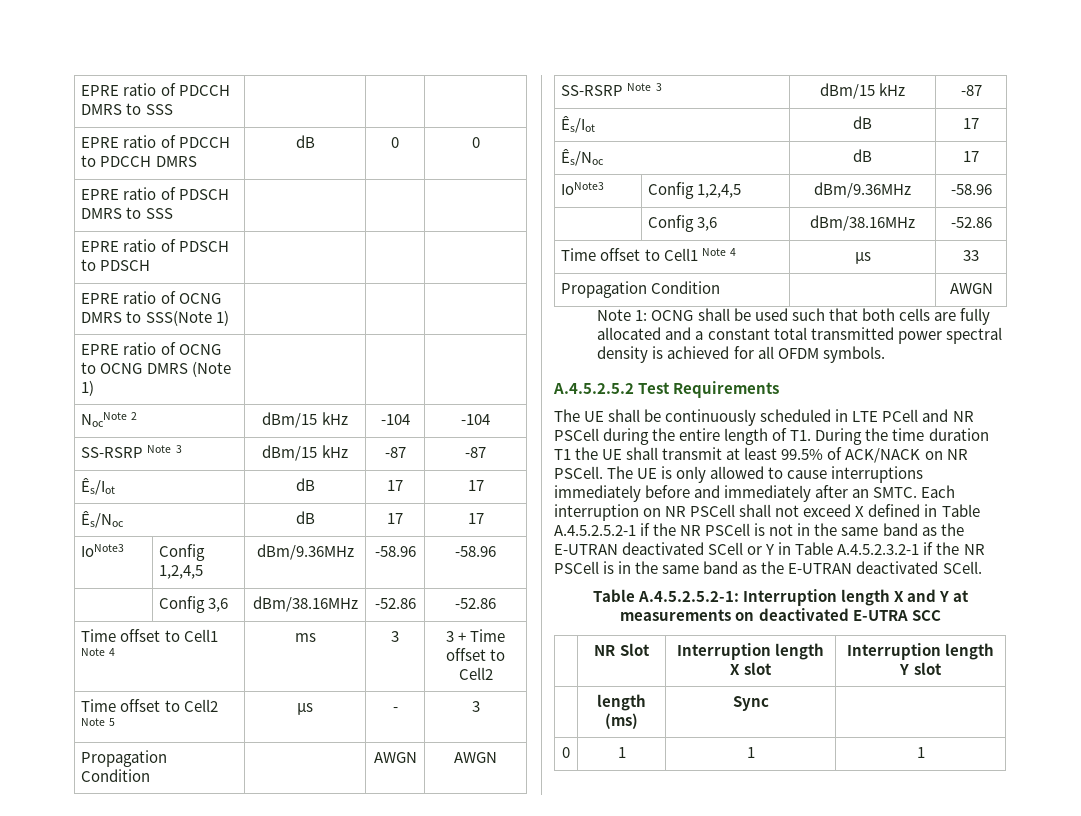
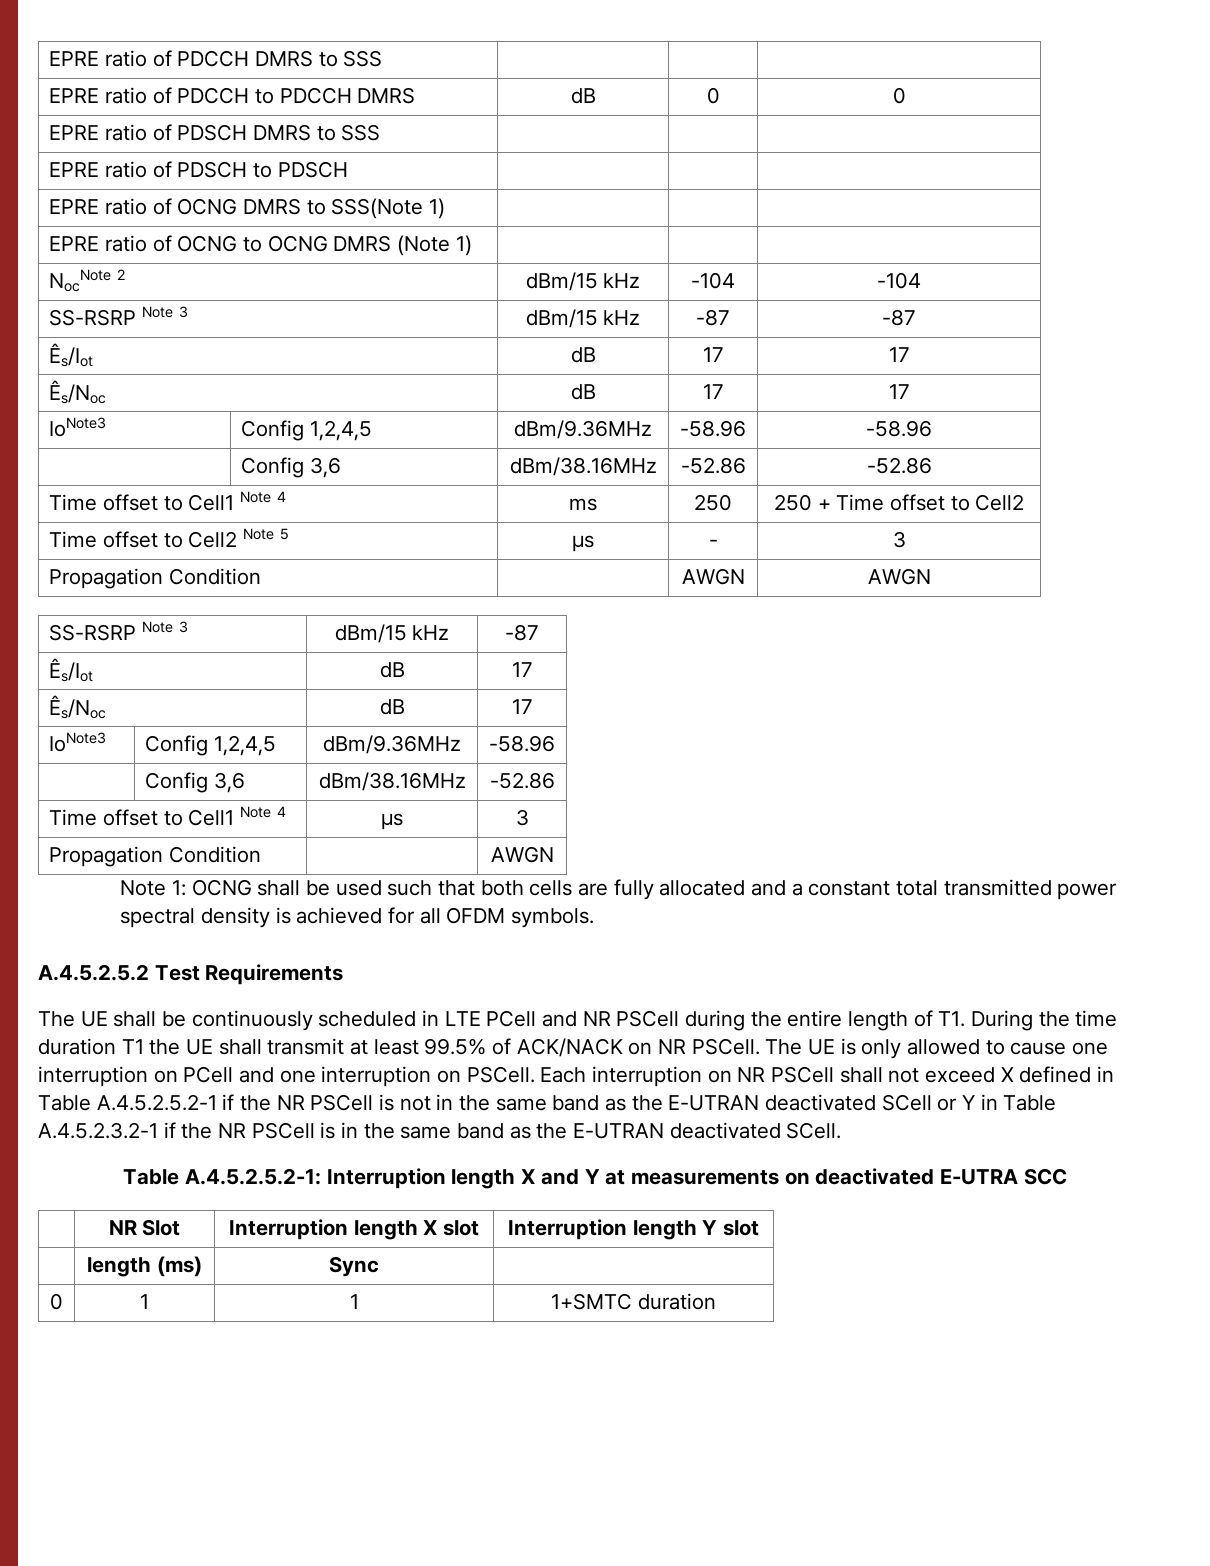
[391,631,399,642] [445,631,454,642] 3 | 3 -> [694,494,732,511] [773,494,812,511] 250 | 250
[963,250,979,261] 33 -> [515,809,529,826] 3
[831,466,924,483] [554,485,918,502] interruptions immediately before and immediately after an SMTC. -> [1072,1042,1109,1055] [38,1066,535,1087] one interruption on PCell and one interruption on PSCell.
[916,747,925,758] 1 -> [551,1293,716,1310] 1+SMTC duration

